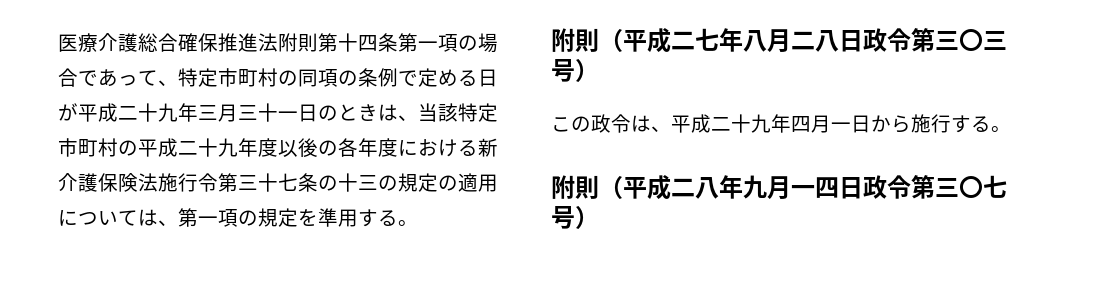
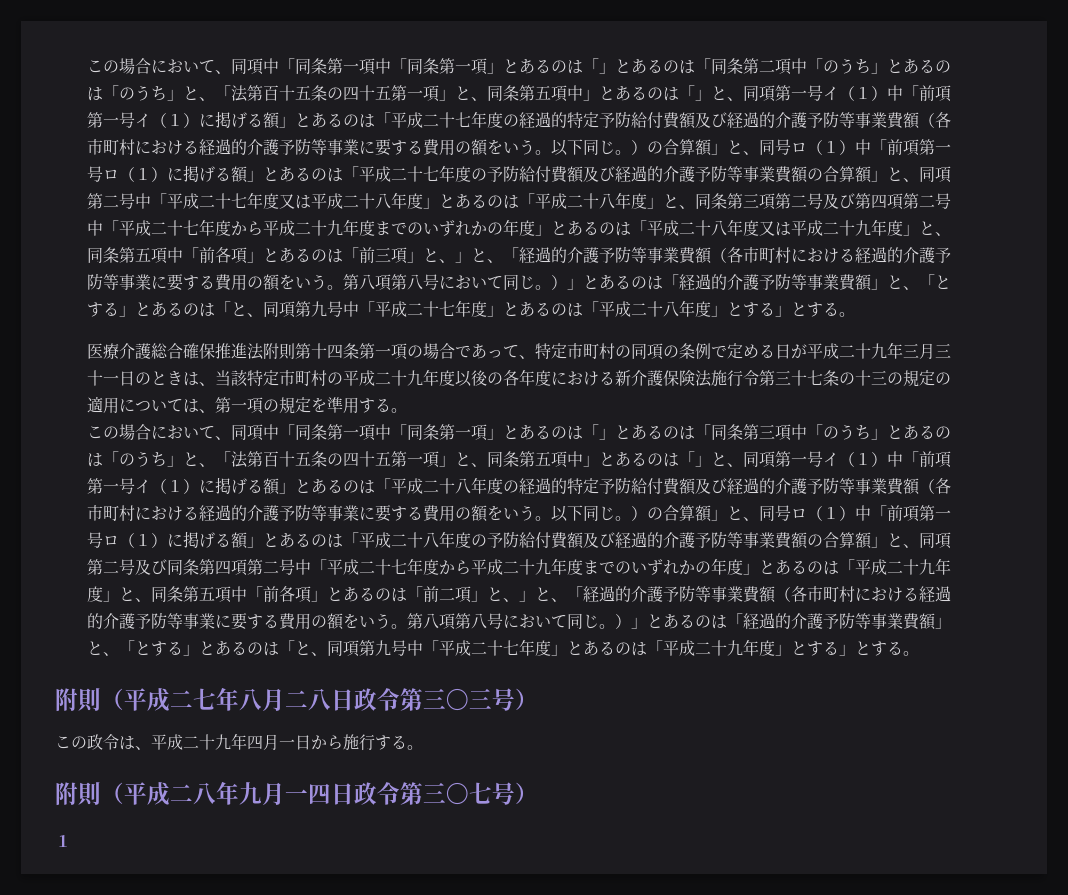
(58, 43) none -> [86,58,951,75] [86,85,951,102] [86,111,951,129] [86,138,951,156] [86,165,951,183] [86,192,951,210] [86,219,951,236] [86,246,951,264] [86,273,951,291] [86,300,855,318] この場合において、同項中「同条第一項中「同条第一項」とあるのは「」とあるのは「同条第二項中「のうち」とあるのは「のうち」と、「法第百十五条の四十五第一項」と、同条第五項中」とあるのは「」と、同項第一号イ（１）中「前項第一号イ（１）に掲げる額」とあるのは「平成二十七年度の経過的特定予防給付費額及び経過的介護予防等事業費額（各市町村における経過的介護予防等事業に要する費用の額をいう。以下同じ。）の合算額」と、同号ロ（１）中「前項第一号ロ（１）に掲げる額」とあるのは「平成二十七年度の予防給付費額及び経過的介護予防等事業費額の合算額」と、同項第二号中「平成二十七年度又は平成二十八年度」とあるのは「平成二十八年度」と、同条第三項第二号及び第四項第二号中「平成二十七年度から平成二十九年度までのいずれかの年度」とあるのは「平成二十八年度又は平成二十九年度」と、同条第五項中「前各項」とあるのは「前三項」と、」と、「経過的介護予防等事業費額（各市町村における経過的介護予防等事業に要する費用の額をいう。第八項第八号において同じ。）」とあるのは「経過的介護予防等事業費額」と、「とする」とあるのは「と、同項第九号中「平成二十七年度」とあるのは「平成二十八年度」とする」とする。 //
(419, 223) none -> [86,424,951,441] [86,451,951,468] [86,477,951,495] [86,504,951,522] [86,531,951,549] [86,558,951,576] [86,585,951,603] [86,612,951,630] [86,639,919,657] // この場合において、同項中「同条第一項中「同条第一項」とあるのは「」とあるのは「同条第三項中「のうち」とあるのは「のうち」と、「法第百十五条の四十五第一項」と、同条第五項中」とあるのは「」と、同項第一号イ（１）中「前項第一号イ（１）に掲げる額」とあるのは「平成二十八年度の経過的特定予防給付費額及び経過的介護予防等事業費額（各市町村における経過的介護予防等事業に要する費用の額をいう。以下同じ。）の合算額」と、同号ロ（１）中「前項第一号ロ（１）に掲げる額」とあるのは「平成二十八年度の予防給付費額及び経過的介護予防等事業費額の合算額」と、同項第二号及び同条第四項第二号中「平成二十七年度から平成二十九年度までのいずれかの年度」とあるのは「平成二十九年度」と、同条第五項中「前各項」とあるのは「前二項」と、」と、「経過的介護予防等事業費額（各市町村における経過的介護予防等事業に要する費用の額をいう。第八項第八号において同じ。）」とあるのは「経過的介護予防等事業費額」と、「とする」とあるのは「と、同項第九号中「平成二十七年度」とあるのは「平成二十九年度」とする」とする。
(599, 217) none -> [55,835,71,847] // １

